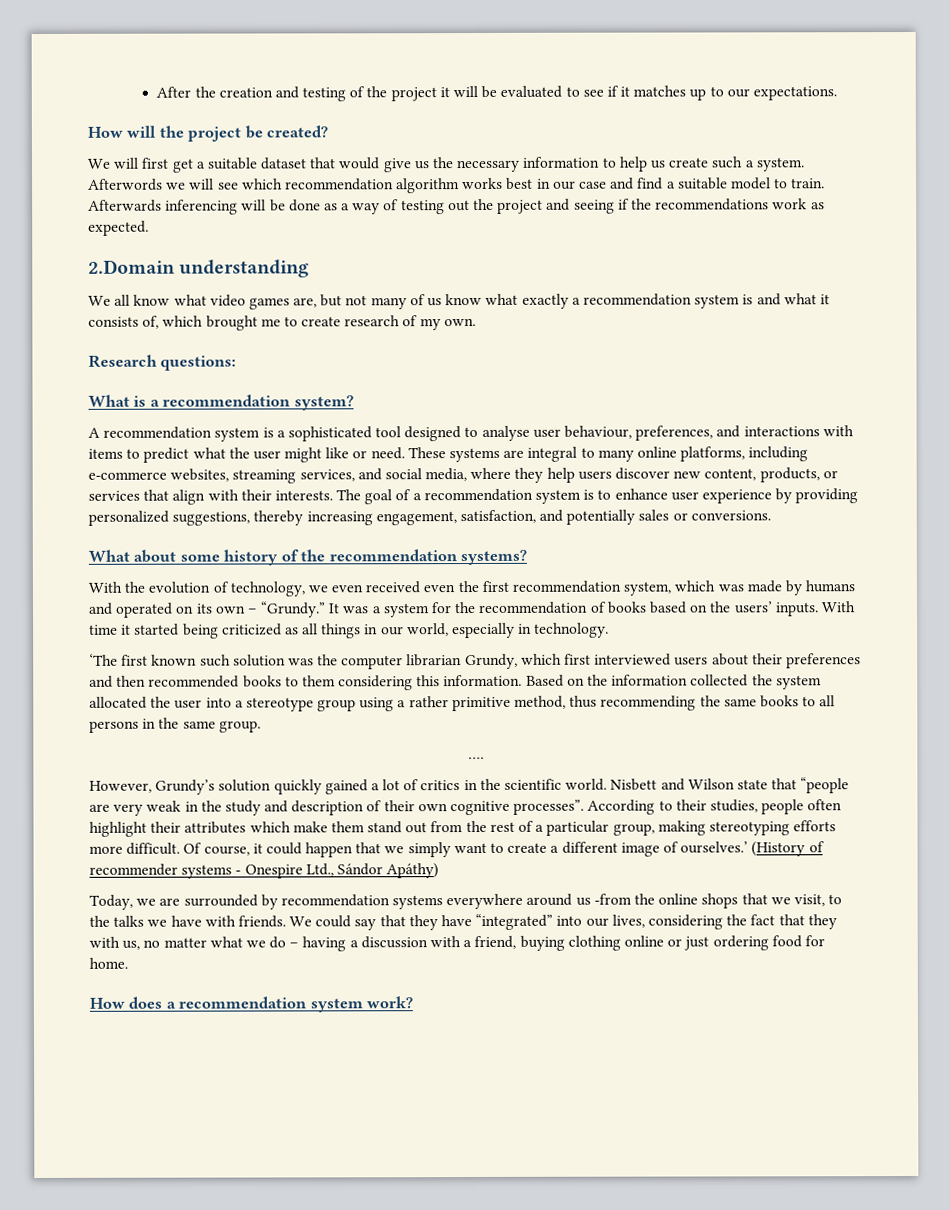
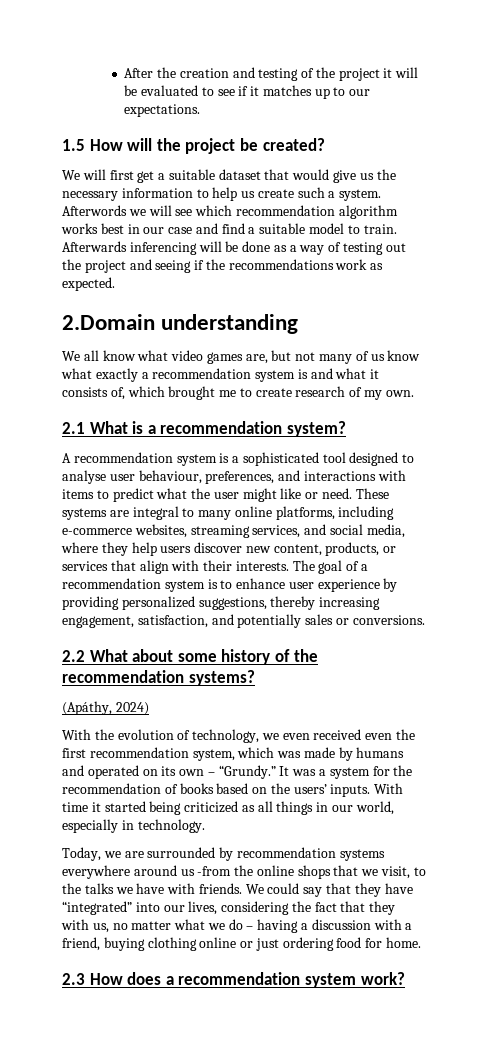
(838, 93) none -> [62,139,85,151] 1.5
[88,354,237,371] Research questions: // -> [62,422,85,434] 2.1
(771, 515) none -> [62,650,85,662] 2.2
(528, 557) none -> [62,701,149,715] // (Apáthy, 2024)
[89,653,861,670] [89,674,822,691] [89,695,836,712] [89,717,261,733] [467,756,484,760] [89,777,850,795] [89,799,843,816] [89,820,837,837] [89,841,825,858] [89,863,440,879] // ‘The first known such solution was the computer librarian Grundy, which first interviewed users about their preferences and then recommended books to them considering this information. Based on the information collected the system allocated the user into a stereotype group using a rather primitive method, thus recommending the same books to all persons in the same group. // …. // However, Grundy’s solution quickly gained a lot of critics in the scientific world. Nisbett and Wilson state that “people are very weak in the study and description of their own cognitive processes”. According to their studies, people often highlight their attributes which make them stand out from the rest of a particular group, making stereotyping efforts more difficult. Of course, it could happen that we simply want to create a different image of ourselves.’ (History of recommender systems - Onespire Ltd., Sándor Apáthy) -> (205, 826) none
(128, 963) none -> [62,973,85,985] 2.3

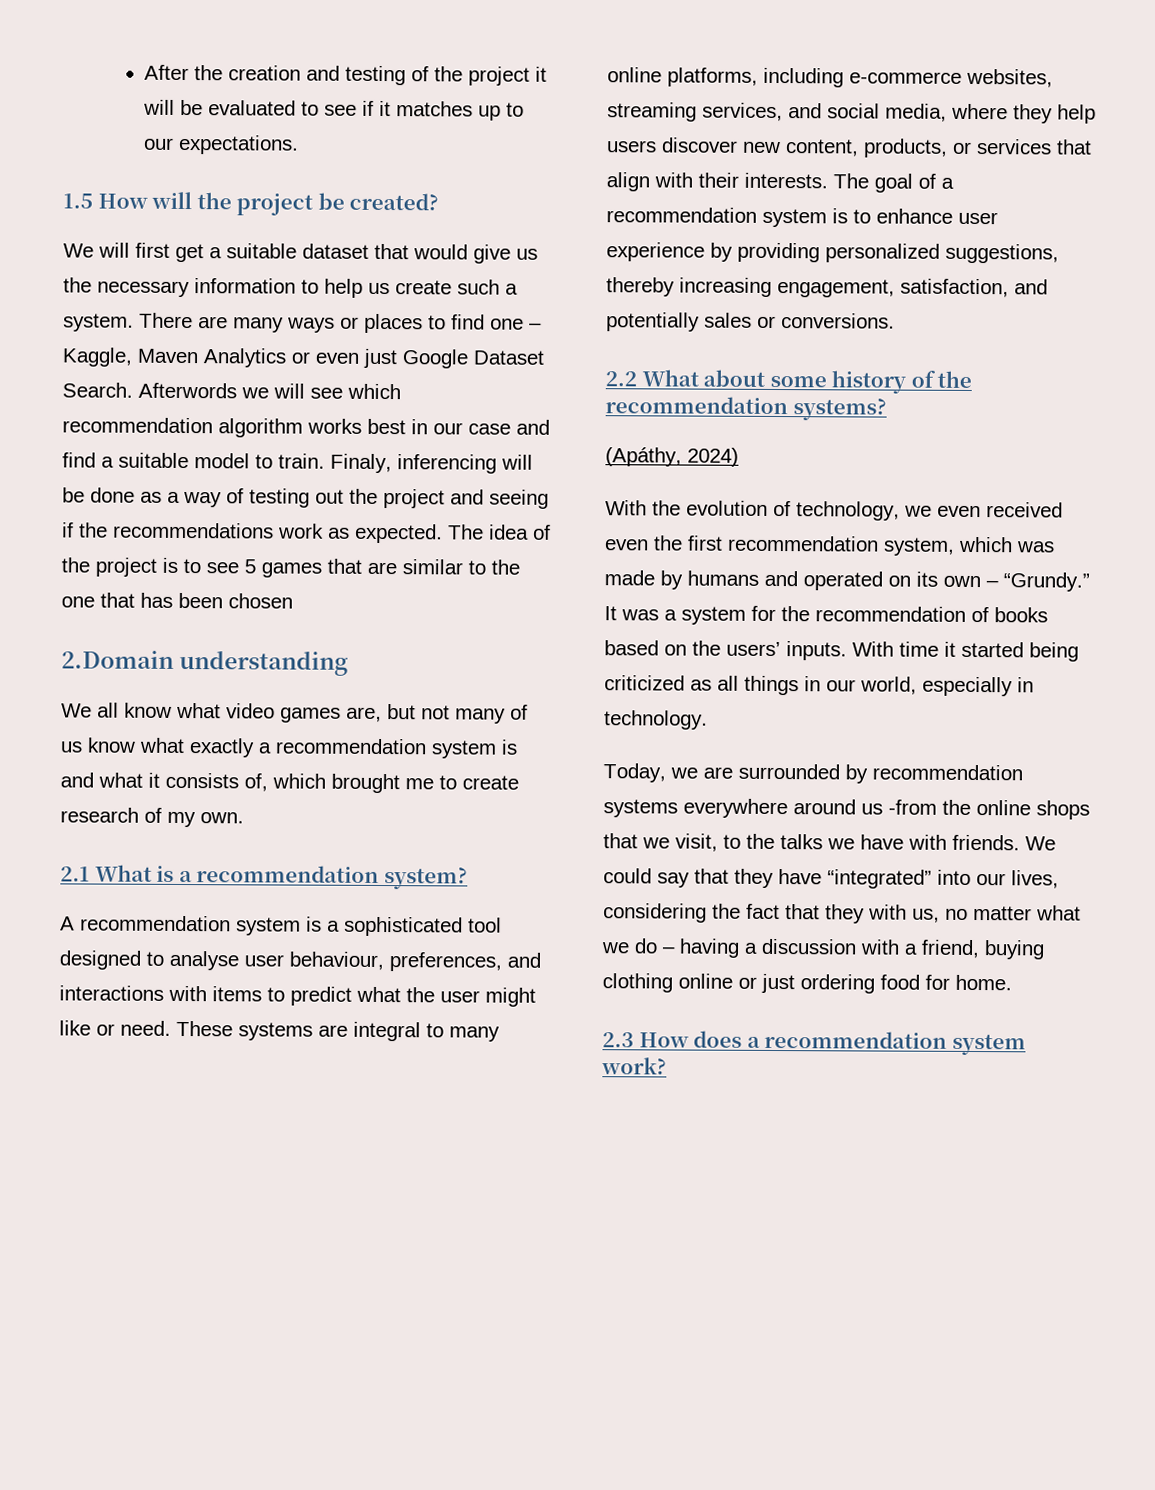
(382, 195) none -> [139,312,542,334] [62,347,544,369] [62,382,133,398] There are many ways or places to find one – Kaggle, Maven Analytics or even just Google Dataset Search.
[62,241,127,252] Afterwards -> [330,453,392,474] Finaly,
(115, 284) none -> [448,524,551,540] [61,557,520,578] [61,592,293,609] The idea of the project is to see 5 games that are similar to the one that has been chosen

